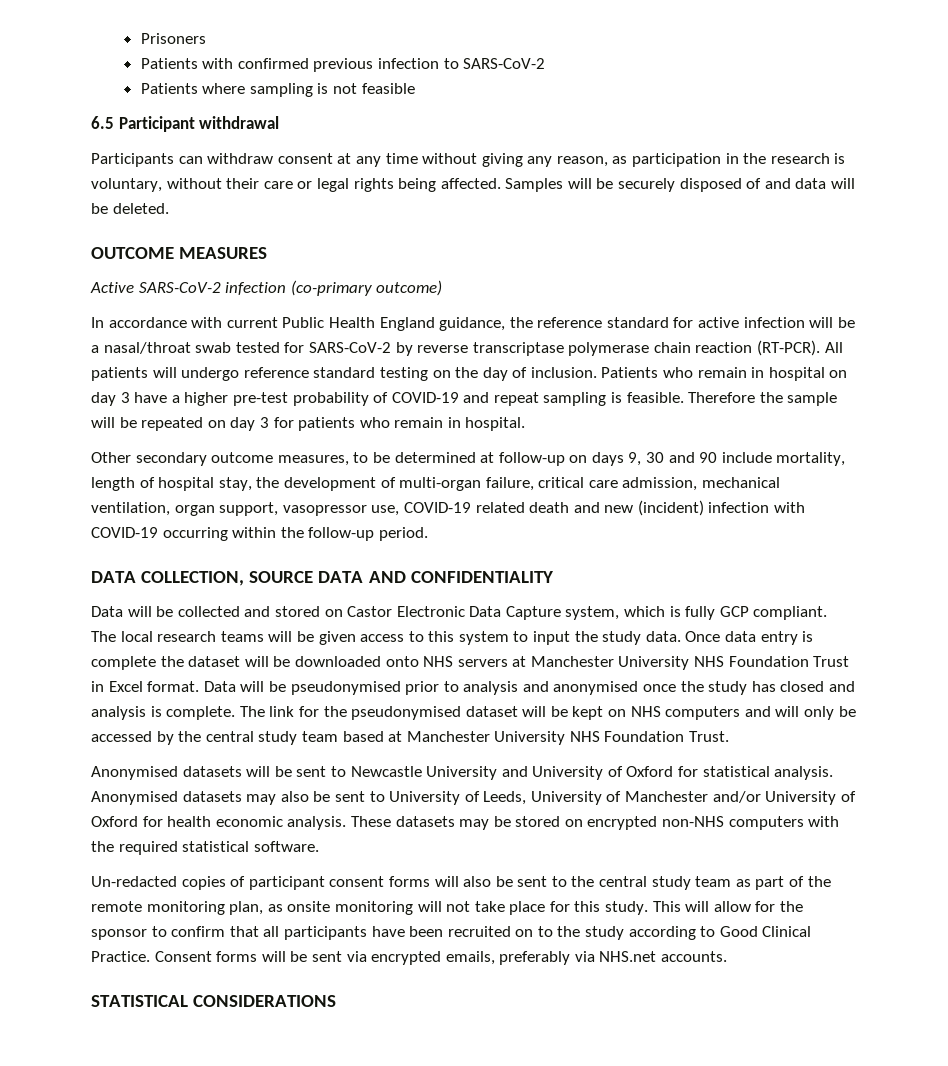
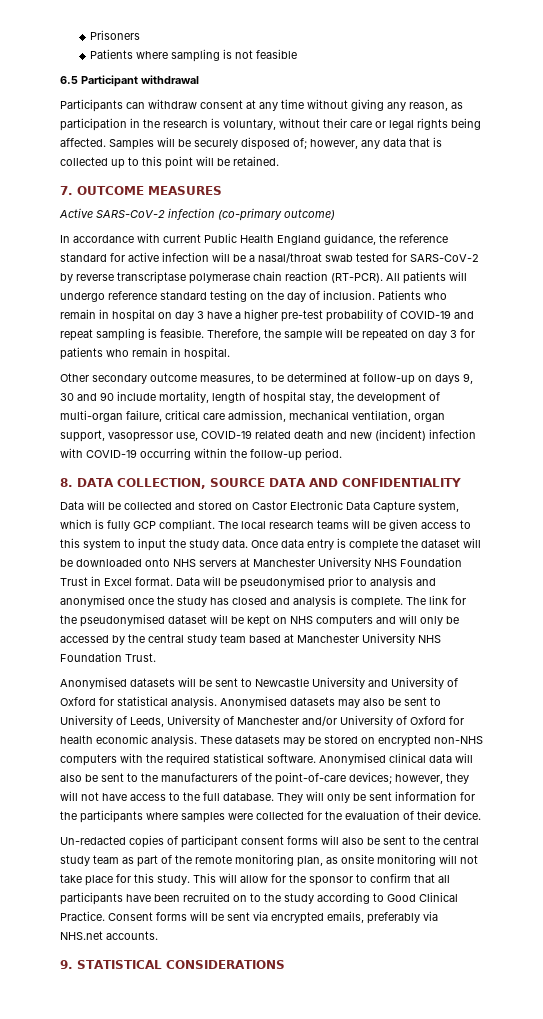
[140,58,546,72] // Patients with confirmed previous infection to SARS-CoV-2 -> (140, 35) none
[746,178,856,189] [91,203,169,214] of and data will be deleted. // -> [293,137,442,149] [60,156,279,169] [60,186,73,195] of; however, any data that is collected up to this point will be retained. // 7.
[688,392,756,403] Therefore -> [207,329,261,340] Therefore,
(428, 534) none -> [60,478,73,487] 8.
(319, 846) none -> [319,753,473,765] [60,772,469,785] [60,791,475,803] [60,810,481,823] Anonymised clinical data will also be sent to the manufacturers of the point-of-care devices; however, they will not have access to the full database. They will only be sent information for the participants where samples were collected for the evaluation of their device.
(728, 956) none -> [60,960,73,969] 9.

